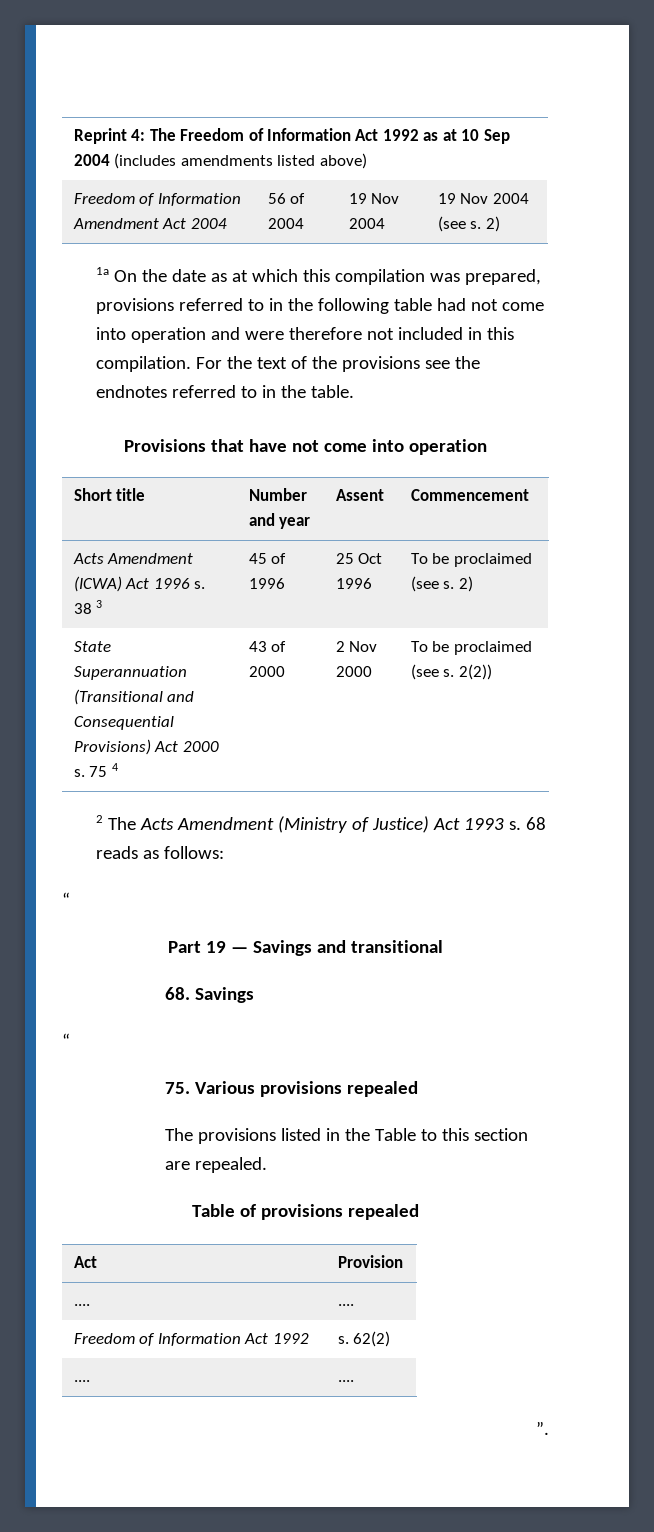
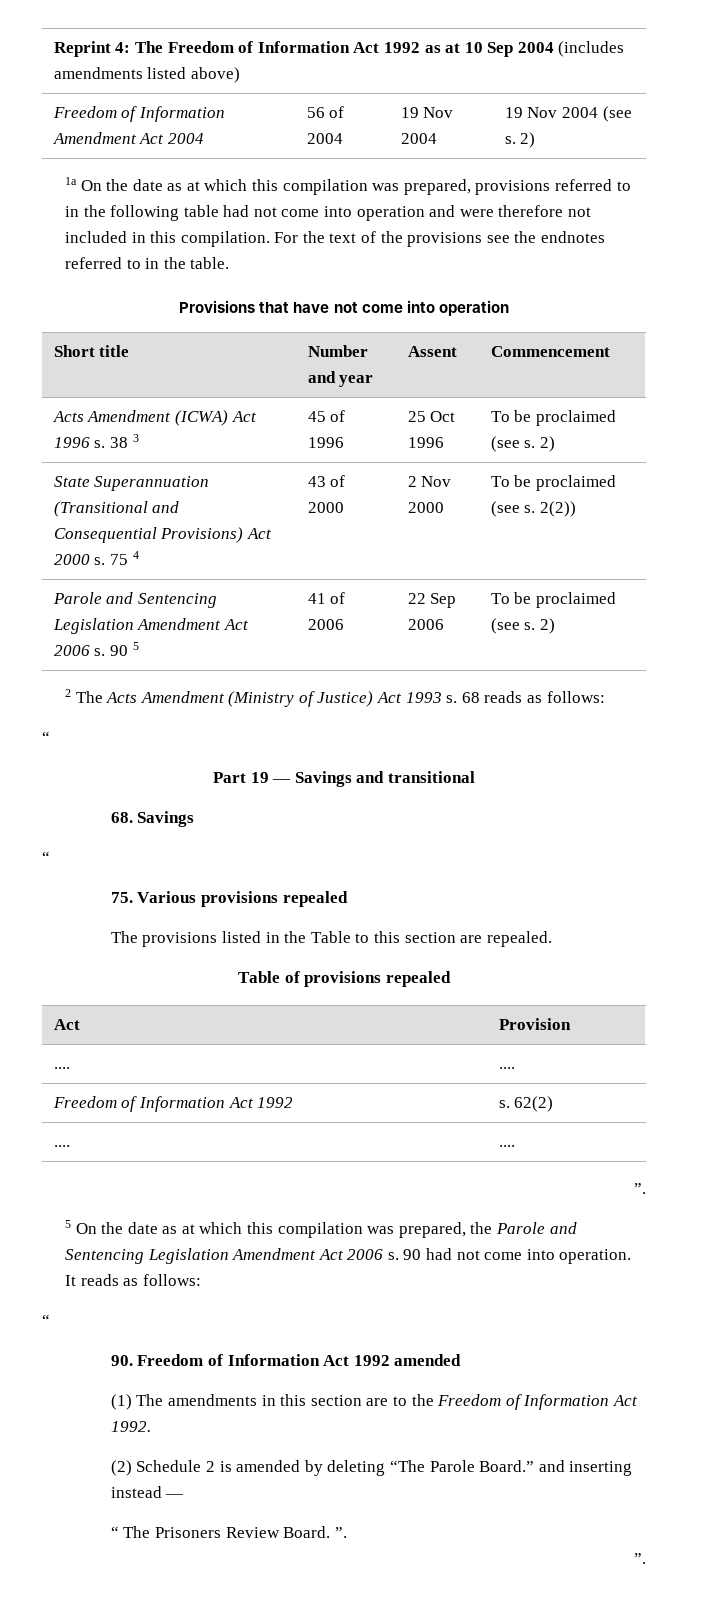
(492, 672) none -> [52,592,217,608] [52,618,249,634] [53,642,139,656] [307,592,346,604] [307,619,344,630] [407,593,457,608] [407,619,444,630] [490,592,616,608] [490,618,555,634] // Parole and Sentencing Legislation Amendment Act 2006 s. 90 5 | 41 of 2006 | 22 Sep 2006 | To be proclaimed (see s. 2)
(549, 1428) none -> [64,1220,577,1238] [64,1248,632,1264] [64,1274,201,1286] [42,1314,50,1326] [110,1354,462,1366] [110,1394,638,1410] [110,1421,151,1432] [110,1460,633,1476] [110,1486,185,1498] [110,1526,347,1538] [634,1553,646,1564] // 5 On the date as at which this compilation was prepared, the Parole and Sentencing Legislation Amendment Act 2006 s. 90 had not come into operation. It reads as follows: // “ // 90. Freedom of Information Act 1992 amended // (1) The amendments in this section are to the Freedom of Information Act 1992. // (2) Schedule 2 is amended by deleting “The Parole Board.” and inserting instead — // “ The Prisoners Review Board. ”. // ”.

